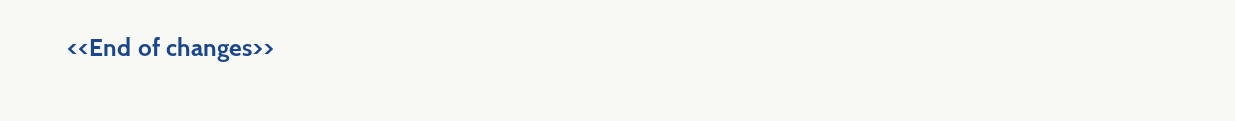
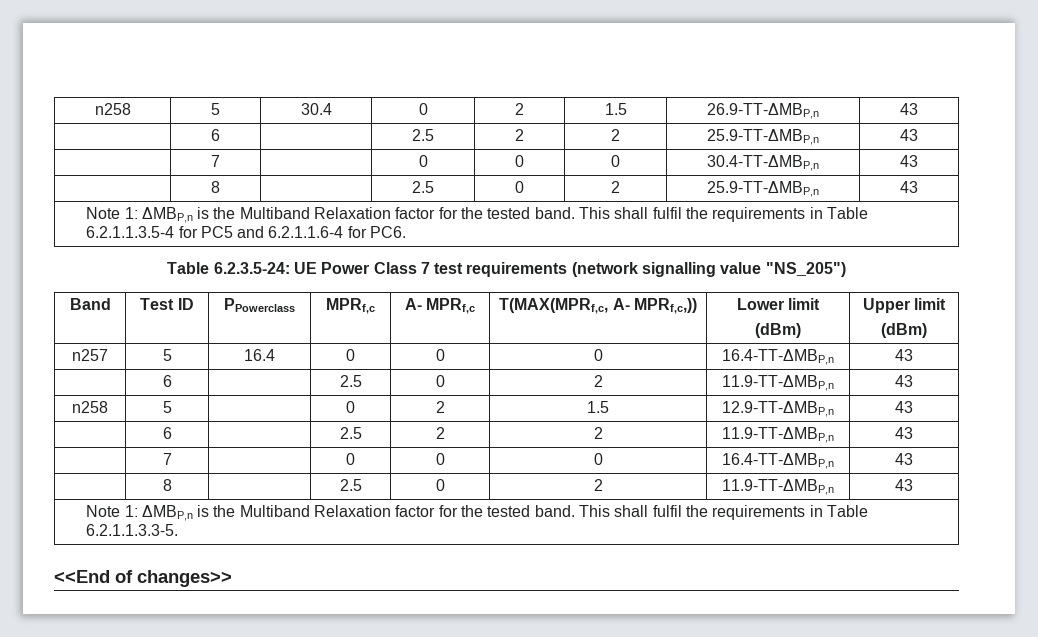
(67, 46) none -> [94,103,131,115] [211,103,220,115] [300,103,332,115] [418,103,428,115] [515,103,524,115] [604,103,627,115] [707,103,819,119] [900,103,918,115] [211,129,220,141] [412,129,434,141] [515,129,524,141] [611,129,620,141] [707,129,819,145] [900,129,918,141] [211,155,220,167] [418,155,428,167] [515,155,524,167] [611,155,620,167] [707,155,819,171] [900,155,918,167] [211,181,220,193] [412,181,434,193] [515,181,524,193] [611,181,620,193] [707,181,819,197] [900,181,918,193] [86,207,868,223] [86,226,407,238] [167,262,846,277] [69,298,111,310] [140,298,194,310] [224,298,295,312] [326,298,375,314] [404,298,476,314] [499,298,697,314] [736,298,821,310] [755,323,801,338] [862,298,947,313] [881,323,927,338] [72,349,108,361] [162,349,172,361] [244,349,275,361] [346,349,355,361] [435,349,445,361] [593,349,603,361] [722,349,834,365] [895,349,913,361] [162,375,172,387] [339,375,362,387] [435,375,445,387] [593,375,603,387] [722,375,834,391] [895,375,913,387] [72,401,108,413] [162,401,172,413] [346,401,355,413] [435,401,445,413] [587,401,609,413] [722,401,834,417] [895,401,913,413] [162,427,172,439] [339,427,362,439] [435,427,445,439] [593,427,603,439] [722,427,834,443] [895,427,913,439] [162,453,172,465] [346,453,355,465] [435,453,445,465] [593,453,603,465] [722,453,834,469] [895,453,913,465] [162,479,172,491] [339,479,362,491] [435,479,445,491] [593,479,603,491] [722,479,834,495] [895,479,913,491] [86,505,868,521] [86,524,179,536] n258 | 5 | 30.4 | 0 | 2 | 1.5 | 26.9-TT-ΔMBP,n | 43 // | 6 | | 2.5 | 2 | 2 | 25.9-TT-ΔMBP,n | 43 // | 7 | | 0 | 0 | 0 | 30.4-TT-ΔMBP,n | 43 // | 8 | | 2.5 | 0 | 2 | 25.9-TT-ΔMBP,n | 43 // Note 1: ΔMBP,n is the Multiband Relaxation factor for the tested band. This shall fulfil the requirements in Table 6.2.1.1.3.5-4 for PC5 and 6.2.1.1.6-4 for PC6. // Table 6.2.3.5-24: UE Power Class 7 test requirements (network signalling value "NS_205") // Band | Test ID | PPowerclass | MPRf,c | A- MPRf,c | T(MAX(MPRf,c, A- MPRf,c,)) | Lower limit // (dBm) | Upper limit // (dBm) // n257 | 5 | 16.4 | 0 | 0 | 0 | 16.4-TT-ΔMBP,n | 43 // | 6 | | 2.5 | 0 | 2 | 11.9-TT-ΔMBP,n | 43 // n258 | 5 | | 0 | 2 | 1.5 | 12.9-TT-ΔMBP,n | 43 // | 6 | | 2.5 | 2 | 2 | 11.9-TT-ΔMBP,n | 43 // | 7 | | 0 | 0 | 0 | 16.4-TT-ΔMBP,n | 43 // | 8 | | 2.5 | 0 | 2 | 11.9-TT-ΔMBP,n | 43 // Note 1: ΔMBP,n is the Multiband Relaxation factor for the tested band. This shall fulfil the requirements in Table 6.2.1.1.3.3-5. //

